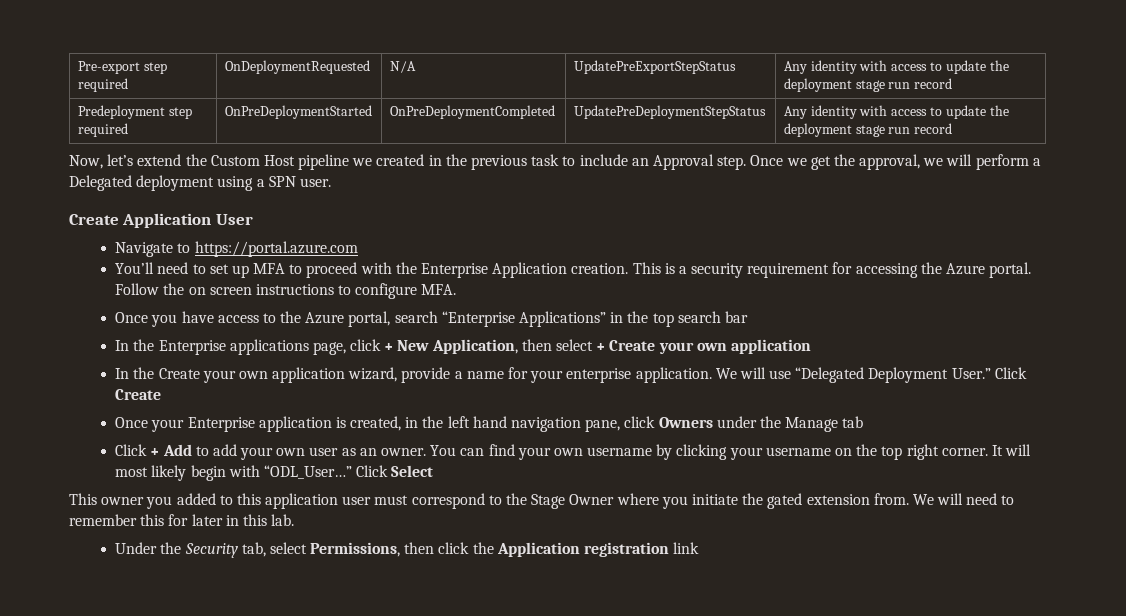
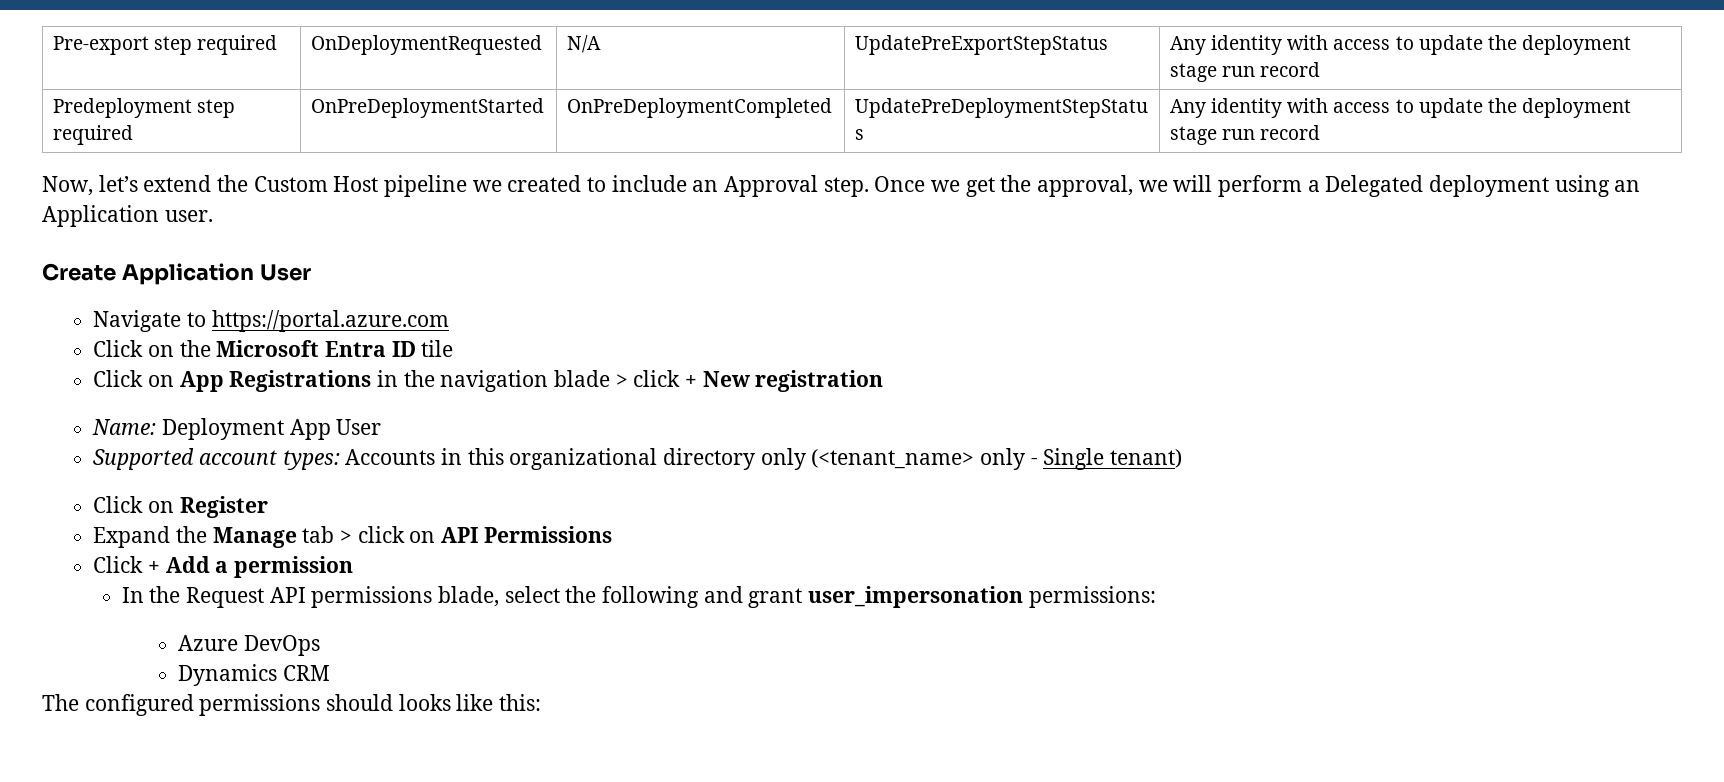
[428,154,560,170] in the previous task -> (582, 183) none
[256,176,296,187] a SPN -> [1614,180,1641,192] [42,205,159,227] an Application
[115,262,1032,278] [115,283,457,299] [115,311,748,327] [115,339,811,355] [115,367,1027,383] [115,389,162,400] [115,416,864,432] [115,444,1032,460] [115,465,434,481] [69,493,1015,509] [69,514,295,526] [115,542,700,558] You’ll need to set up MFA to proceed with the Enterprise Application creation. This is a security requirement for accessing the Azure portal. Follow the on screen instructions to configure MFA. // Once you have access to the Azure portal, search “Enterprise Applications” in the top search bar // In the Enterprise applications page, click + New Application, then select + Create your own application // In the Create your own application wizard, provide a name for your enterprise application. We will use “Delegated Deployment User.” Click Create // Once your Enterprise application is created, in the left hand navigation pane, click Owners under the Manage tab // Click + Add to add your own user as an owner. You can find your own username by clicking your username on the top right corner. It will most likely begin with “ODL_User…” Click Select // This owner you added to this application user must correspond to the Stage Owner where you initiate the gated extension from. We will need to remember this for later in this lab. // Under the Security tab, select Permissions, then click the Application registration link -> [93,340,454,357] [93,370,884,392] [92,418,382,440] [93,448,1183,470] [93,496,268,518] [93,526,612,548] [93,556,354,578] [121,586,1156,608] [178,635,320,656] [178,664,330,686] [42,694,542,716] Click on the Microsoft Entra ID tile // Click on App Registrations in the navigation blade > click + New registration // Name: Deployment App User // Supported account types: Accounts in this organizational directory only (<tenant_name> only - Single tenant) // Click on Register // Expand the Manage tab > click on API Permissions // Click + Add a permission // In the Request API permissions blade, select the following and grant user_impersonation permissions: // Azure DevOps // Dynamics CRM // The configured permissions should looks like this:

